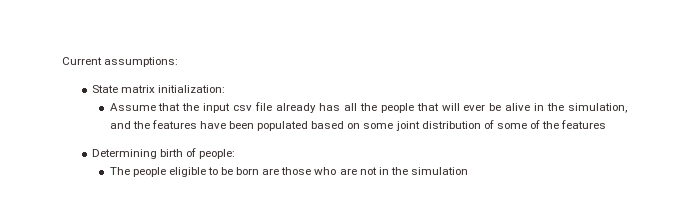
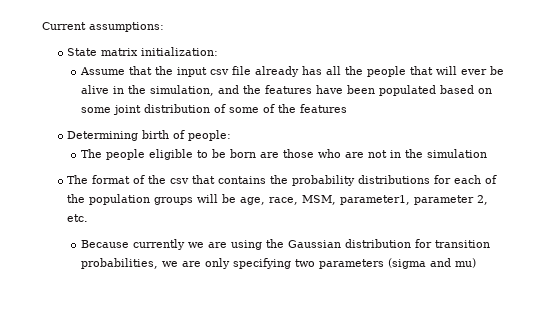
(468, 171) none -> [67,175,498,186] [67,194,489,205] [67,214,89,222] [80,239,490,250] [80,258,476,269] // The format of the csv that contains the probability distributions for each of the population groups will be age, race, MSM, parameter1, parameter 2, etc. // Because currently we are using the Gaussian distribution for transition probabilities, we are only specifying two parameters (sigma and mu)

